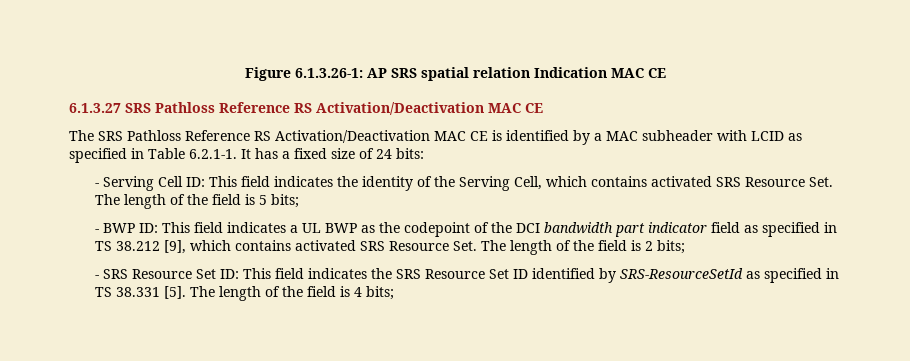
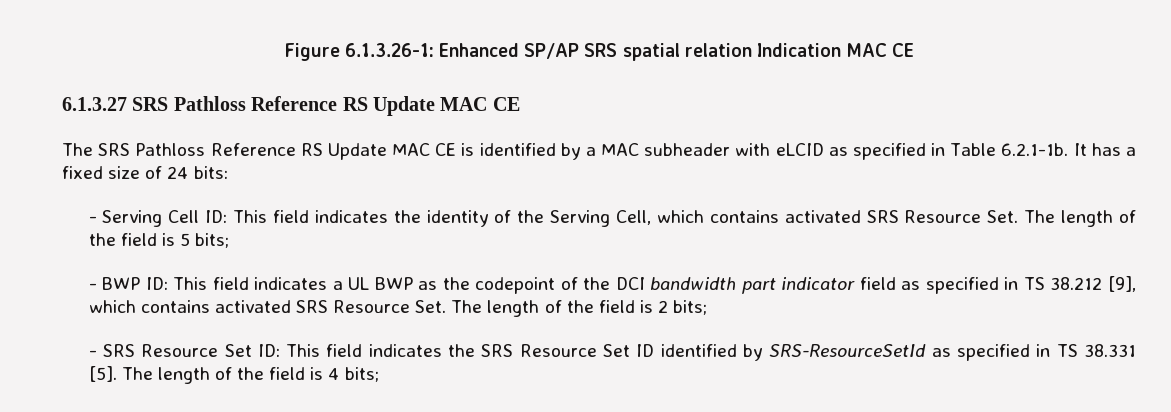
[366,68,387,78] AP -> [439,43,580,59] Enhanced SP/AP
[316,102,484,115] Activation/Deactivation -> [373,96,435,116] Update
[275,130,430,143] Activation/Deactivation -> [327,143,387,160] Update
[751,131,784,141] LCID -> [775,143,824,156] eLCID
[189,149,237,159] 6.2.1-1. -> [1001,143,1069,156] 6.2.1-1b.

